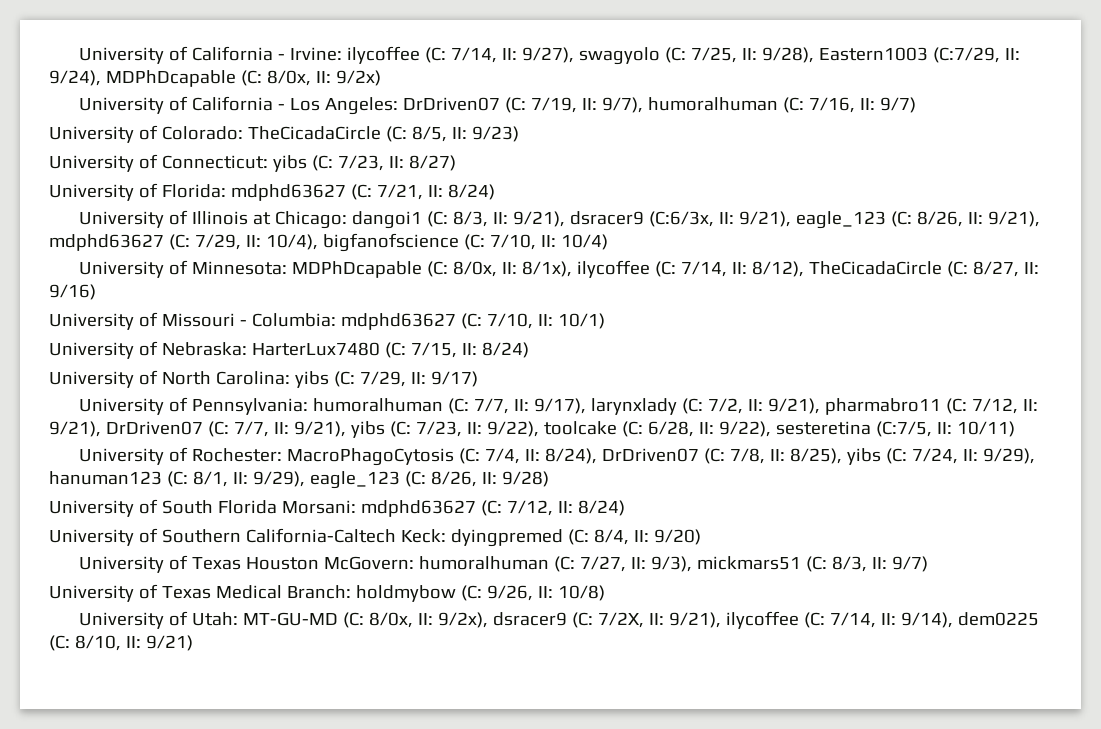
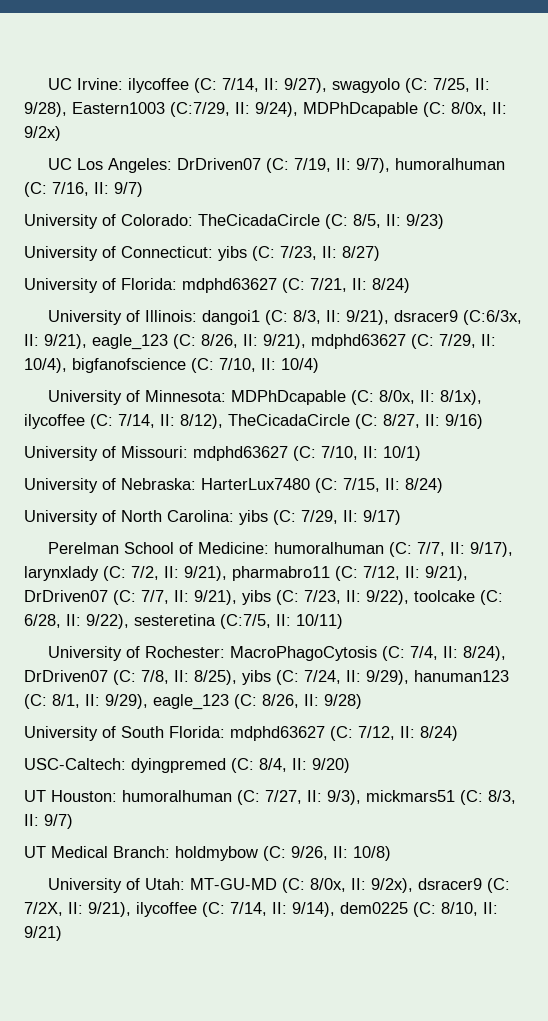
[79,46,286,64] University of California - -> [48,78,73,90] UC
[79,96,286,114] University of California - -> [48,158,73,170] UC
[192,211,348,229] Illinois at Chicago: -> [145,310,198,322] Illinois:
[161,313,336,327] Missouri - Columbia: -> [121,446,188,458] Missouri:
[79,397,309,415] University of Pennsylvania: -> [48,542,270,554] Perelman School of Medicine:
[217,500,356,514] Florida Morsani: -> [169,726,225,738] Florida:
[49,528,446,546] University of Southern California-Caltech Keck: -> [24,758,126,770] USC-Caltech:
[79,555,415,573] University of Texas Houston McGovern: -> [24,790,117,802] UT Houston:
[49,584,211,602] University of Texas -> [24,846,46,858] UT

